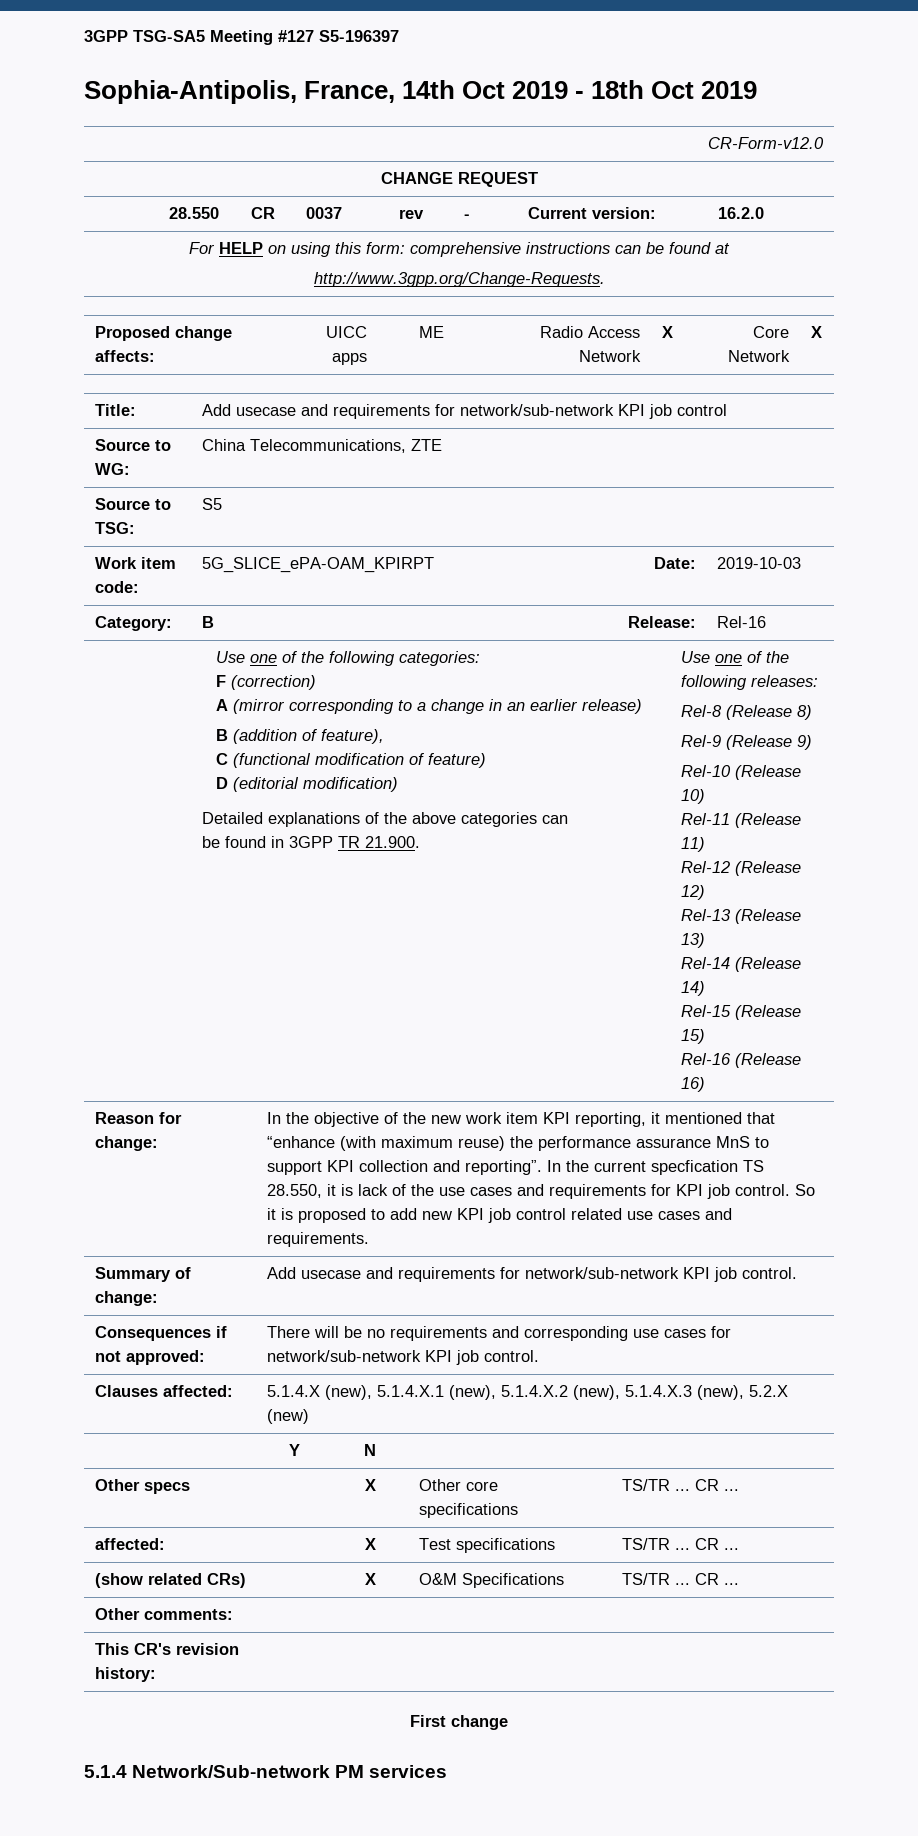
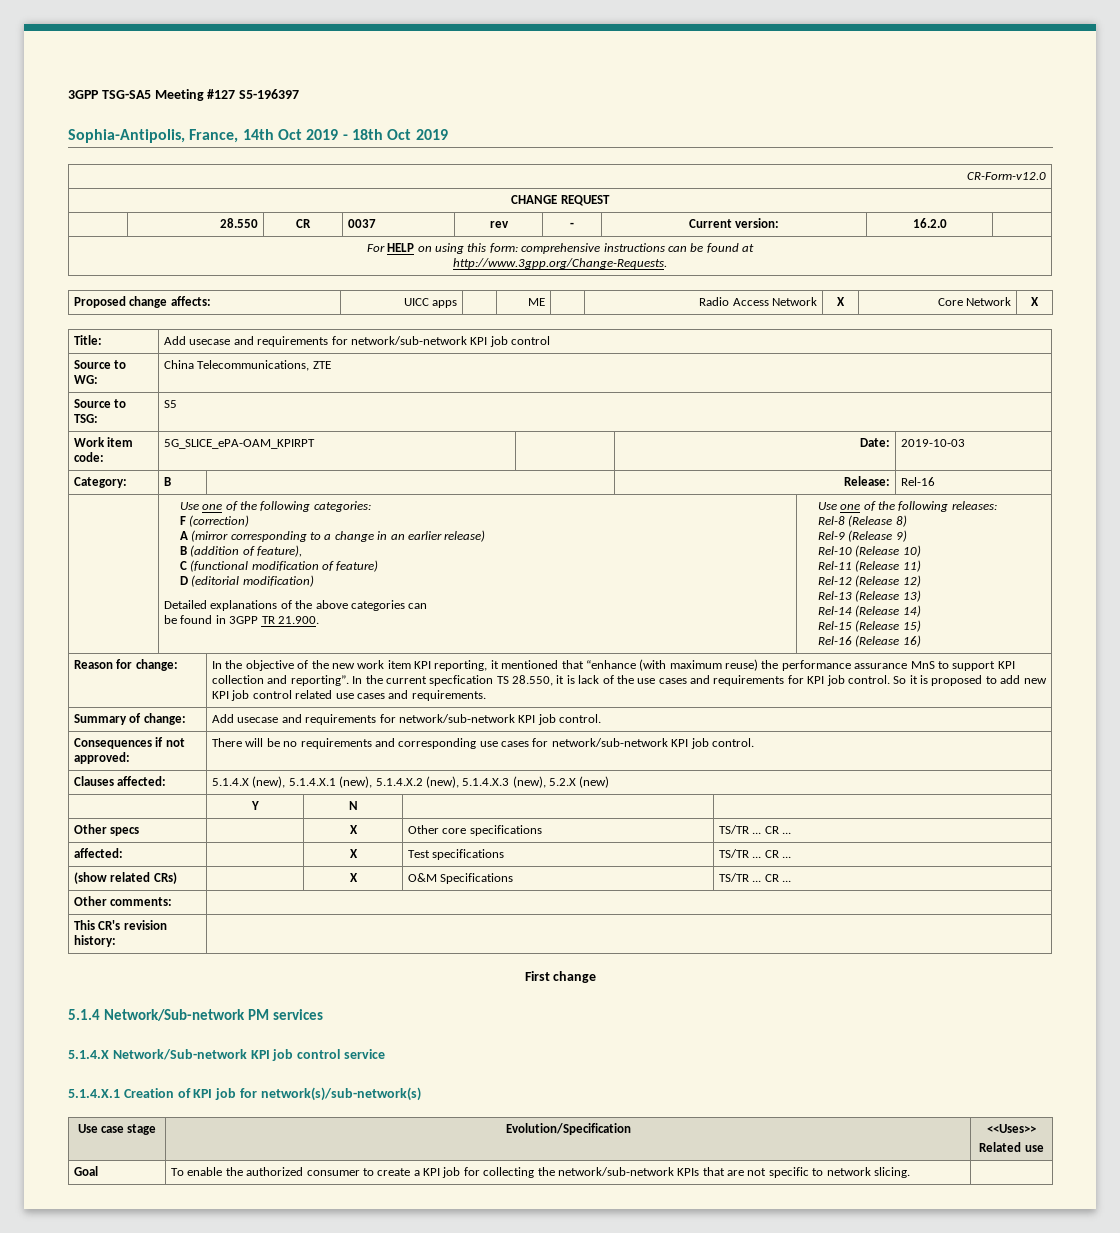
(448, 1771) none -> [68,1049,385,1061] [68,1087,421,1101] [77,1124,157,1135] [505,1123,631,1135] [987,1124,1036,1133] [979,1142,1044,1152] [73,1166,98,1176] [170,1167,910,1178] // 5.1.4.X Network/Sub-network KPI job control service // 5.1.4.X.1 Creation of KPI job for network(s)/sub-network(s) // Use case stage | Evolution/Specification | <<Uses>> // Related use // Goal | To enable the authorized consumer to create a KPI job for collecting the network/sub-network KPIs that are not specific to network slicing. |

